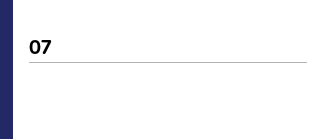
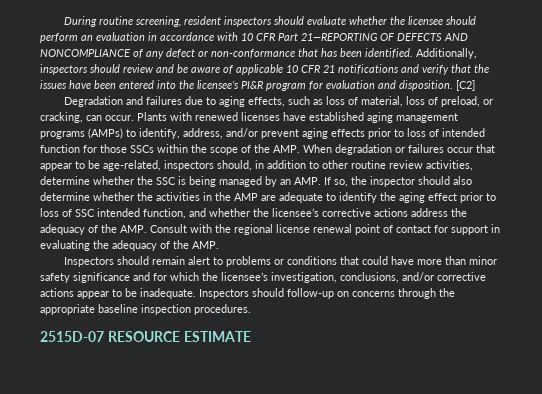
[29,40,52,54] 07 -> [64,16,477,27] [40,32,468,43] [40,48,477,59] [40,64,489,75] [40,80,475,91] [64,96,494,107] [40,112,458,123] [40,128,485,139] [40,144,495,155] [40,160,473,171] [40,176,472,187] [40,192,496,203] [40,208,467,219] [40,224,500,235] [40,240,219,251] [64,256,498,267] [40,272,486,283] [40,288,455,299] [40,304,251,315] [40,331,251,342] During routine screening, resident inspectors should evaluate whether the licensee should perform an evaluation in accordance with 10 CFR Part 21—REPORTING OF DEFECTS AND NONCOMPLIANCE of any defect or non-conformance that has been identified. Additionally, inspectors should review and be aware of applicable 10 CFR 21 notifications and verify that the issues have been entered into the licensee’s PI&R program for evaluation and disposition. [C2] // Degradation and failures due to aging effects, such as loss of material, loss of preload, or cracking, can occur. Plants with renewed licenses have established aging management programs (AMPs) to identify, address, and/or prevent aging effects prior to loss of intended function for those SSCs within the scope of the AMP. When degradation or failures occur that appear to be age-related, inspectors should, in addition to other routine review activities, determine whether the SSC is being managed by an AMP. If so, the inspector should also determine whether the activities in the AMP are adequate to identify the aging effect prior to loss of SSC intended function, and whether the licensee’s corrective actions address the adequacy of the AMP. Consult with the regional license renewal point of contact for support in evaluating the adequacy of the AMP. // Inspectors should remain alert to problems or conditions that could have more than minor safety significance and for which the licensee’s investigation, conclusions, and/or corrective actions appear to be inadequate. Inspectors should follow-up on concerns through the appropriate baseline inspection procedures. // 2515D-07 RESOURCE ESTIMATE

